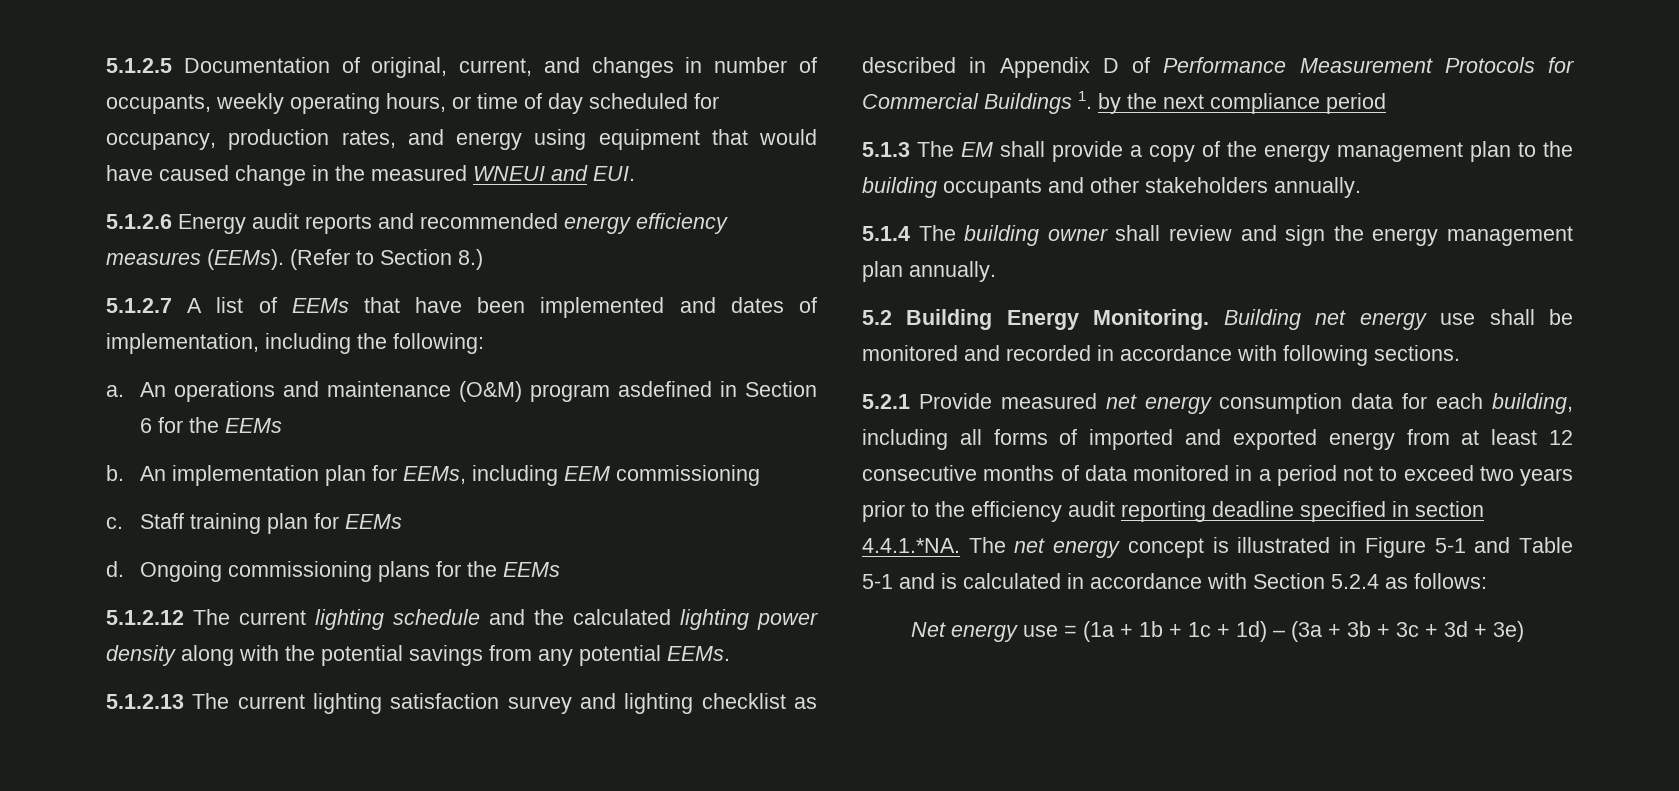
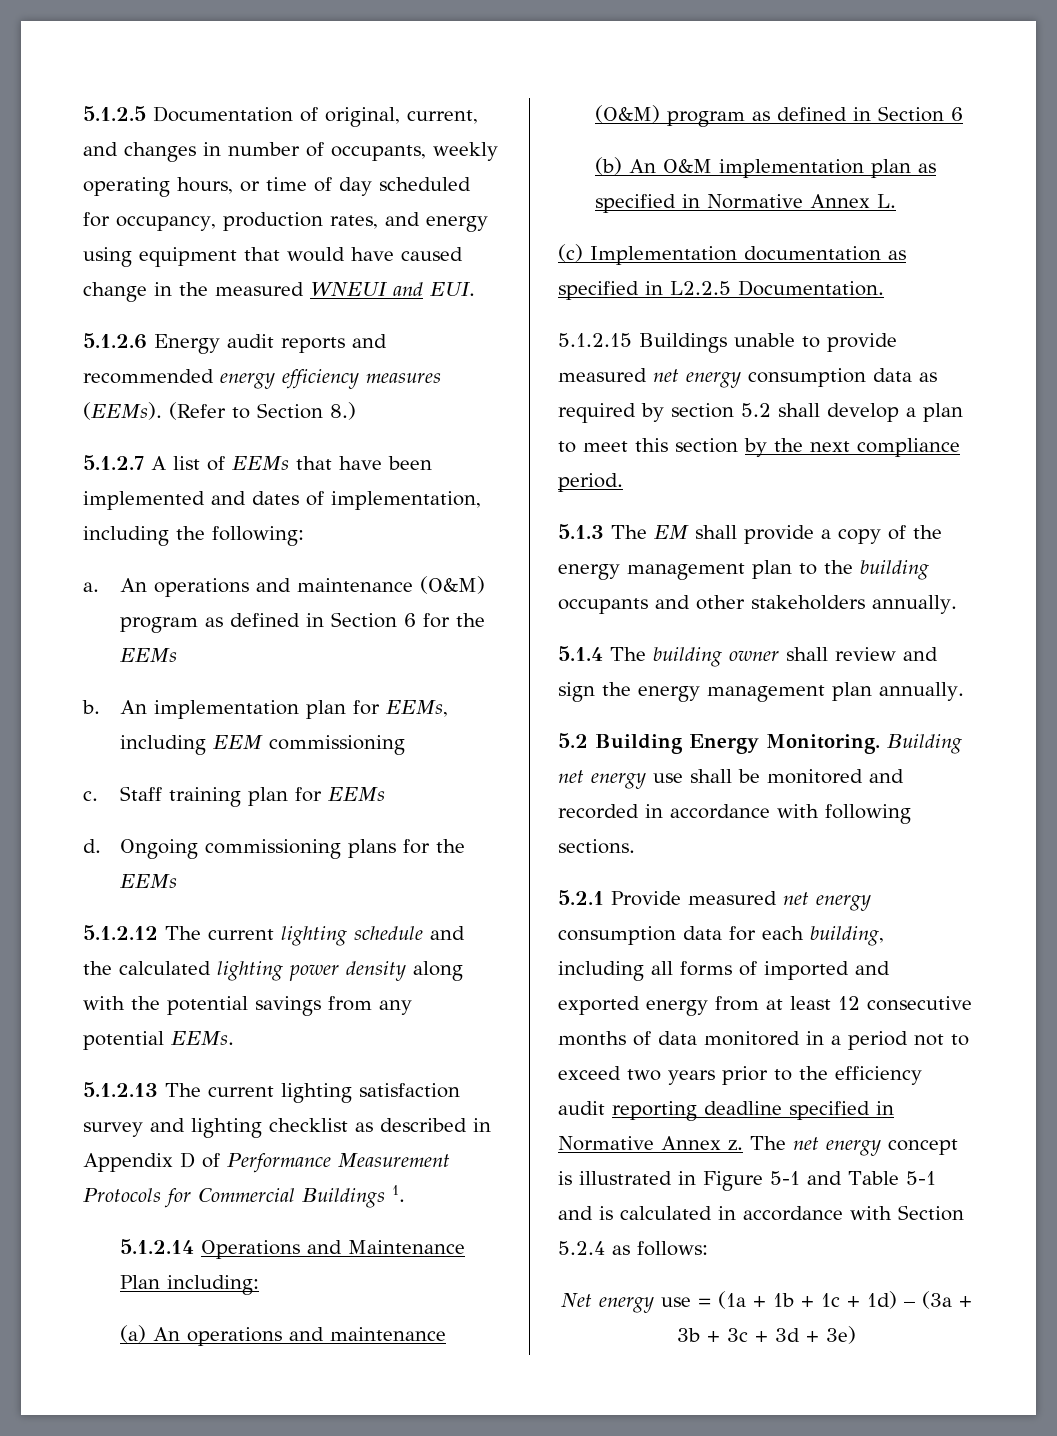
[617,381,712,397] asdefined -> [204,613,300,627] as defined
(1092, 100) none -> [119,1239,465,1259] [119,1275,259,1295] [119,1325,446,1346] [594,105,963,127] [594,157,936,178] [594,194,896,213] [558,244,906,265] [558,280,884,300] [558,333,897,353] [558,368,937,388] [558,403,963,423] [558,438,738,453] // 5.1.2.14 Operations and Maintenance Plan including: // (a) An operations and maintenance (O&M) program as defined in Section 6 // (b) An O&M implementation plan as specified in Normative Annex L. // (c) Implementation documentation as specified in L2.2.5 Documentation. // 5.1.2.15 Buildings unable to provide measured net energy consumption data as required by section 5.2 shall develop a plan to meet this section
[1326,93,1386,114] period -> [558,473,623,492] period.
[1415,501,1484,517] [862,538,960,553] section 4.4.1.*NA. -> [558,1136,743,1151] Normative Annex z.

